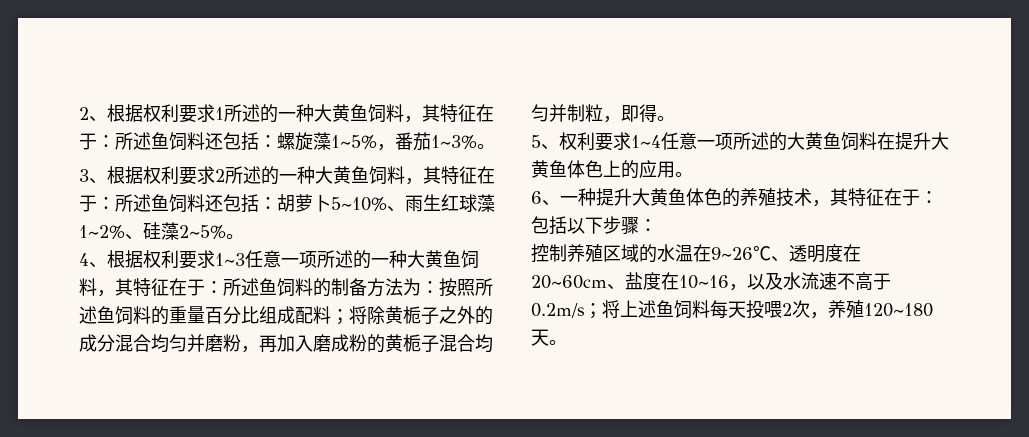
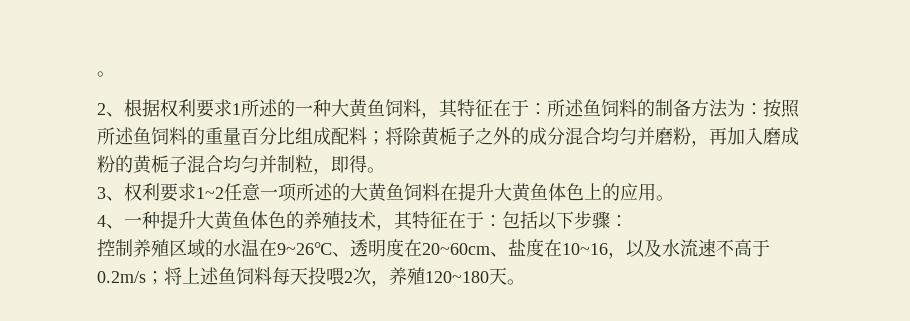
(79, 113) none -> [97,71,115,77] 。 //
[205,132,495,151] [79,166,495,185] [79,194,495,212] [79,222,244,240] [79,250,479,269] [79,278,313,297] 还包括：螺旋藻1~5%，番茄1~3%。 // 3、根据权利要求2所述的一种大黄鱼饲料，其特征在于：所述鱼饲料还包括：胡萝卜5~10%、雨生红球藻1~2%、硅藻2~5%。 // 4、根据权利要求1~3任意一项所述的一种大黄鱼饲料，其特征在于：所述鱼饲料 -> (637, 108) none
[531,135,541,148] 5 -> [97,187,106,199] 3
[631,135,661,148] 1~4 -> [196,187,224,199] 1~2
[531,191,542,204] 6 -> [97,215,106,227] 4

